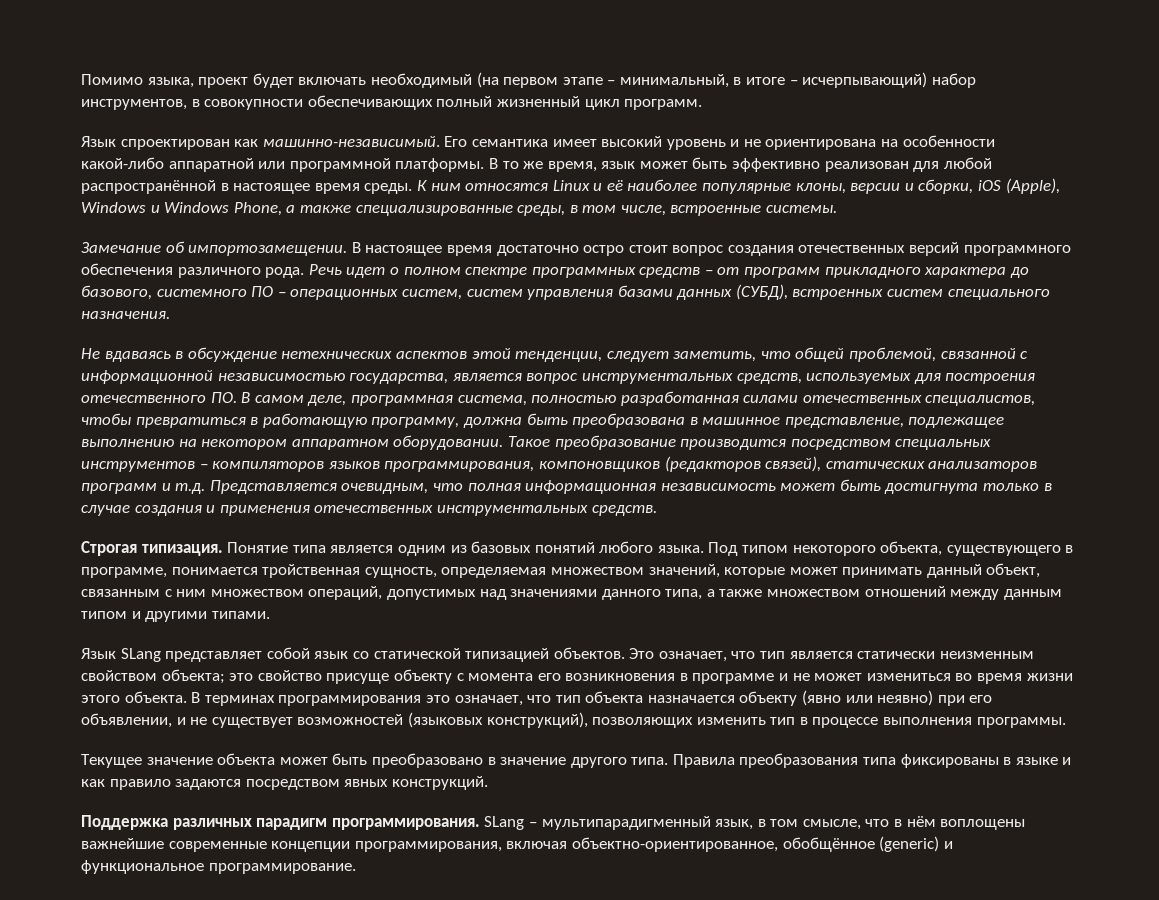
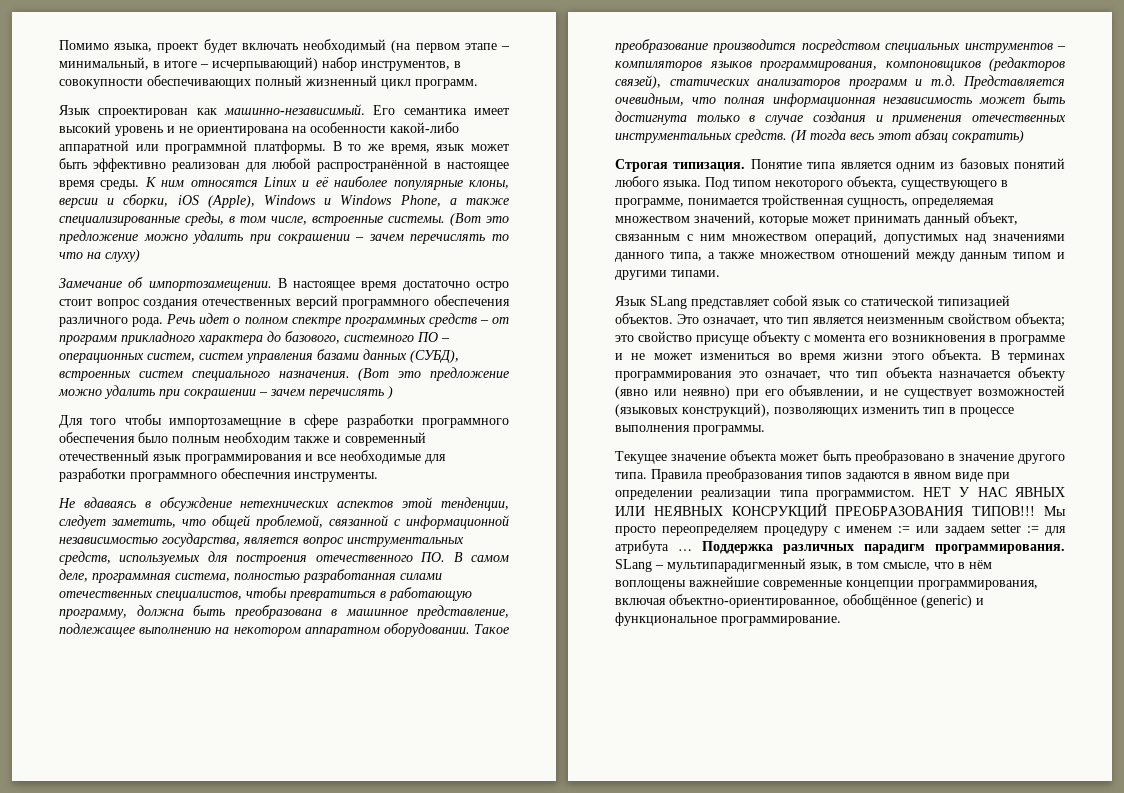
(838, 209) none -> [450,213,509,226] [59,230,509,244] [59,249,140,262] (Вот это предложение можно удалить при сокрашении – зачем перечислять то что на слуху)
(170, 315) none -> [358,367,509,381] [58,385,393,399] [59,414,509,428] [59,432,426,446] [59,450,446,464] [59,468,378,482] (Вот это предложение можно удалить при сокрашении – зачем перечислять ) // Для того чтобы импортозамещние в сфере разработки программного обеспечения было полным необходим также и современный отечественный язык программирования и все необходимые для разработки программного обеспечния инструменты.
(657, 510) none -> [791,129,1024,143] (И тогда весь этот абзац сократить)
[857,651,936,659] статически -> (864, 320) none
[863,754,1072,768] [81,776,488,790] типа фиксированы в языке и как правило задаются посредством явных конструкций. // -> [806,472,1010,482] [615,487,1065,500] [615,503,1066,519] [615,524,1066,536] [615,540,692,554] типов задаются в явном виде при определении реализации типа программистом. НЕТ У НАС ЯВНЫХ ИЛИ НЕЯВНЫХ КОНСРУКЦИЙ ПРЕОБРАЗОВАНИЯ ТИПОВ!!! Мы просто переопределяем процедуру с именем := или задаем setter := для атрибута …

